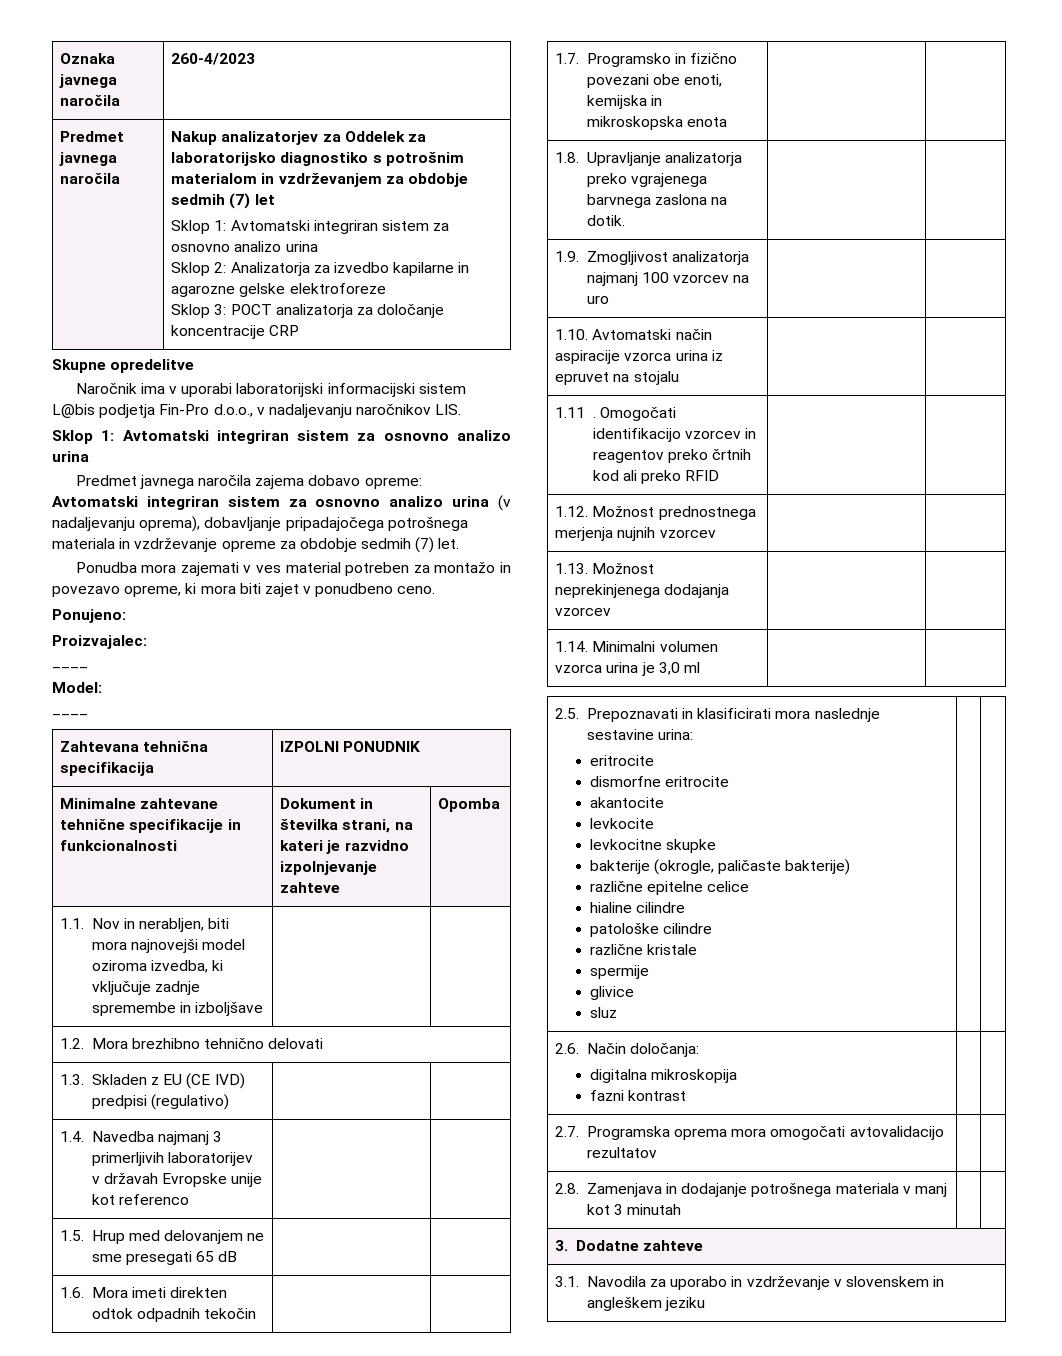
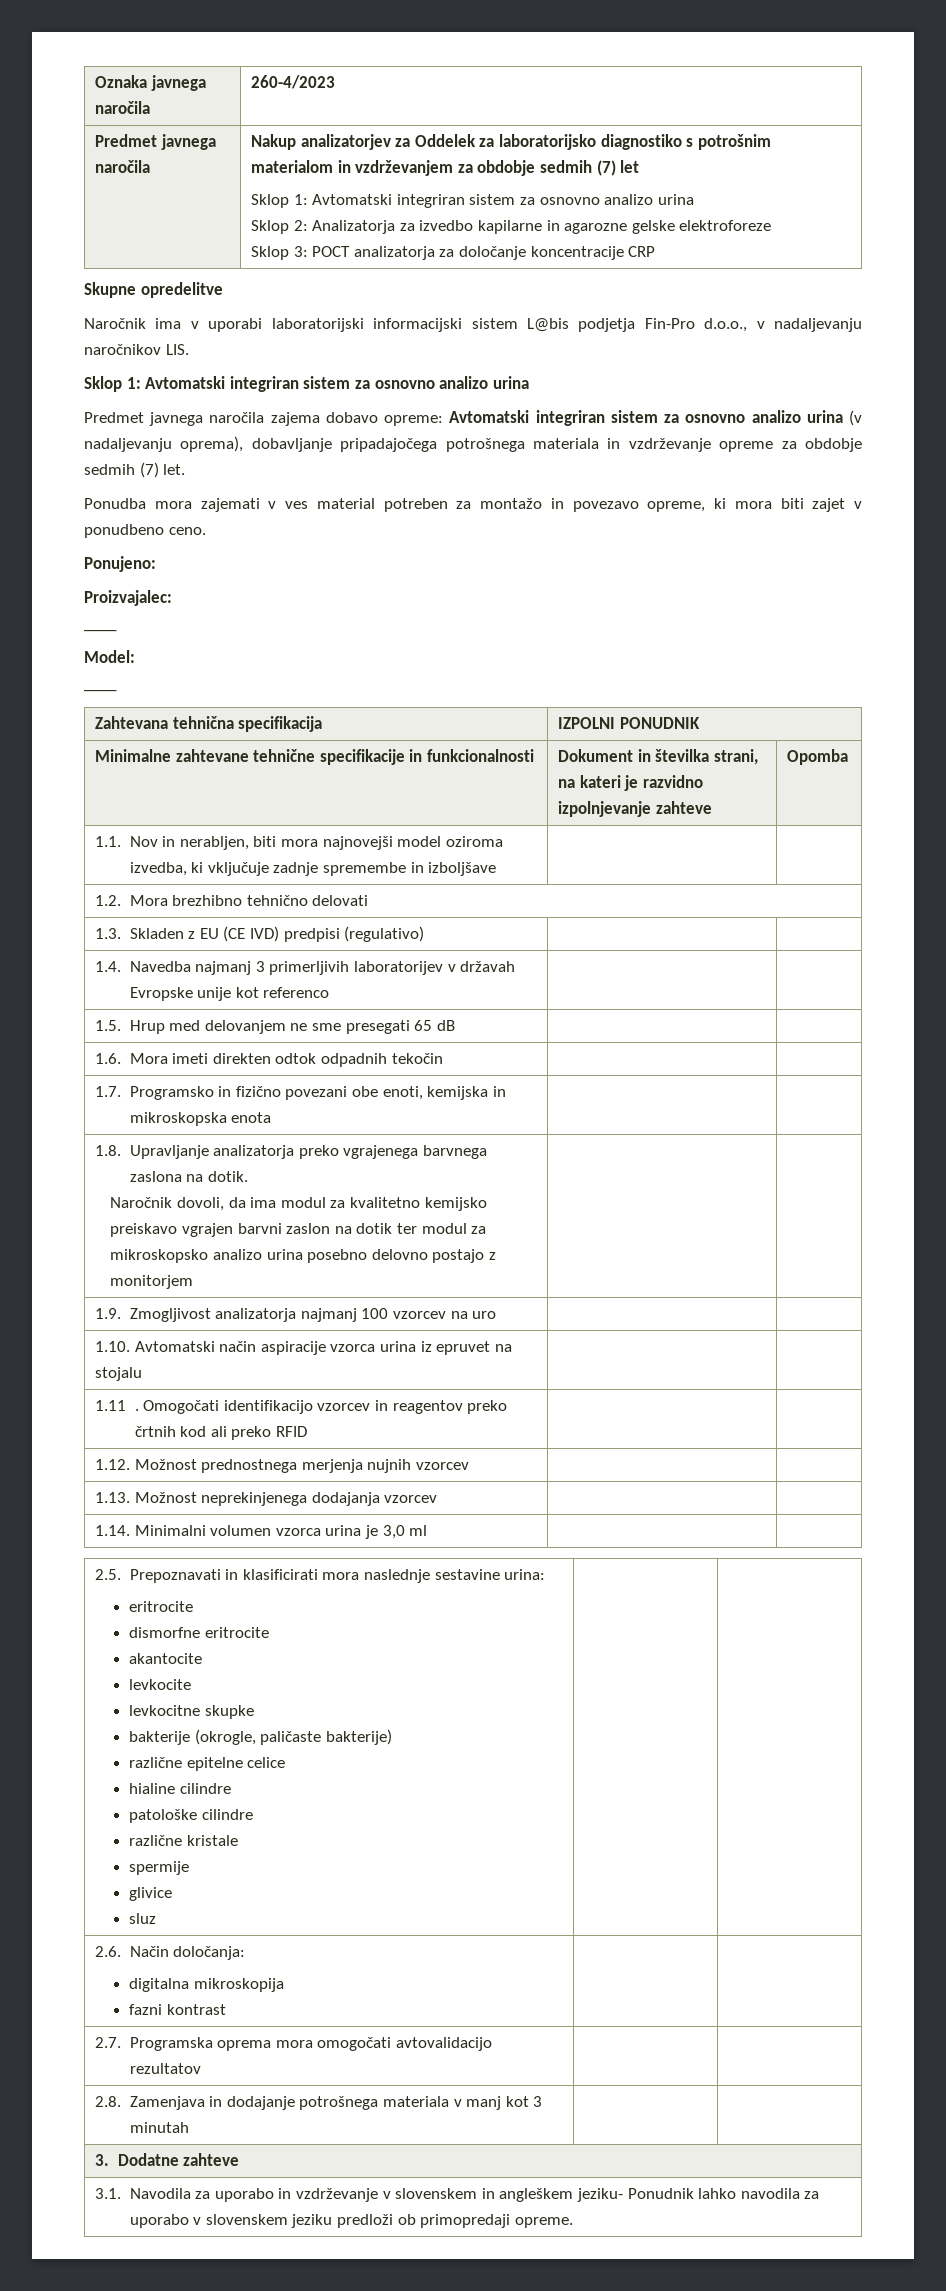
(625, 220) none -> [110,1197,487,1211] [110,1223,487,1237] [110,1249,497,1263] [110,1275,194,1289] // Naročnik dovoli, da ima modul za kvalitetno kemijsko preiskavo vgrajen barvni zaslon na dotik ter modul za mikroskopsko analizo urina posebno delovno postajo z monitorjem
[665,1297,706,1311] jeziku -> [576,2188,820,2202] [129,2214,573,2228] jeziku- Ponudnik lahko navodila za uporabo v slovenskem jeziku predloži ob primopredaji opreme.

